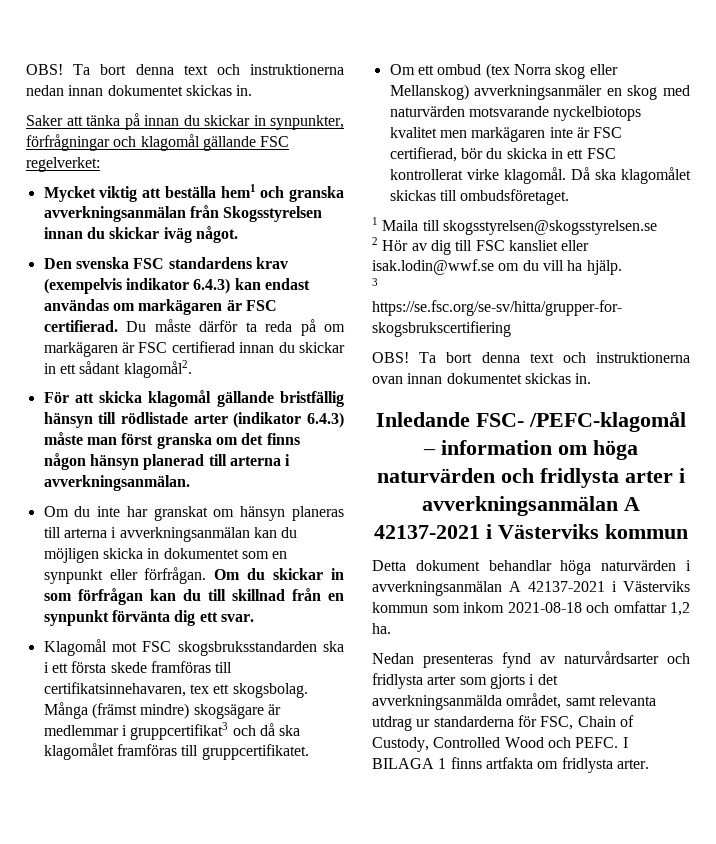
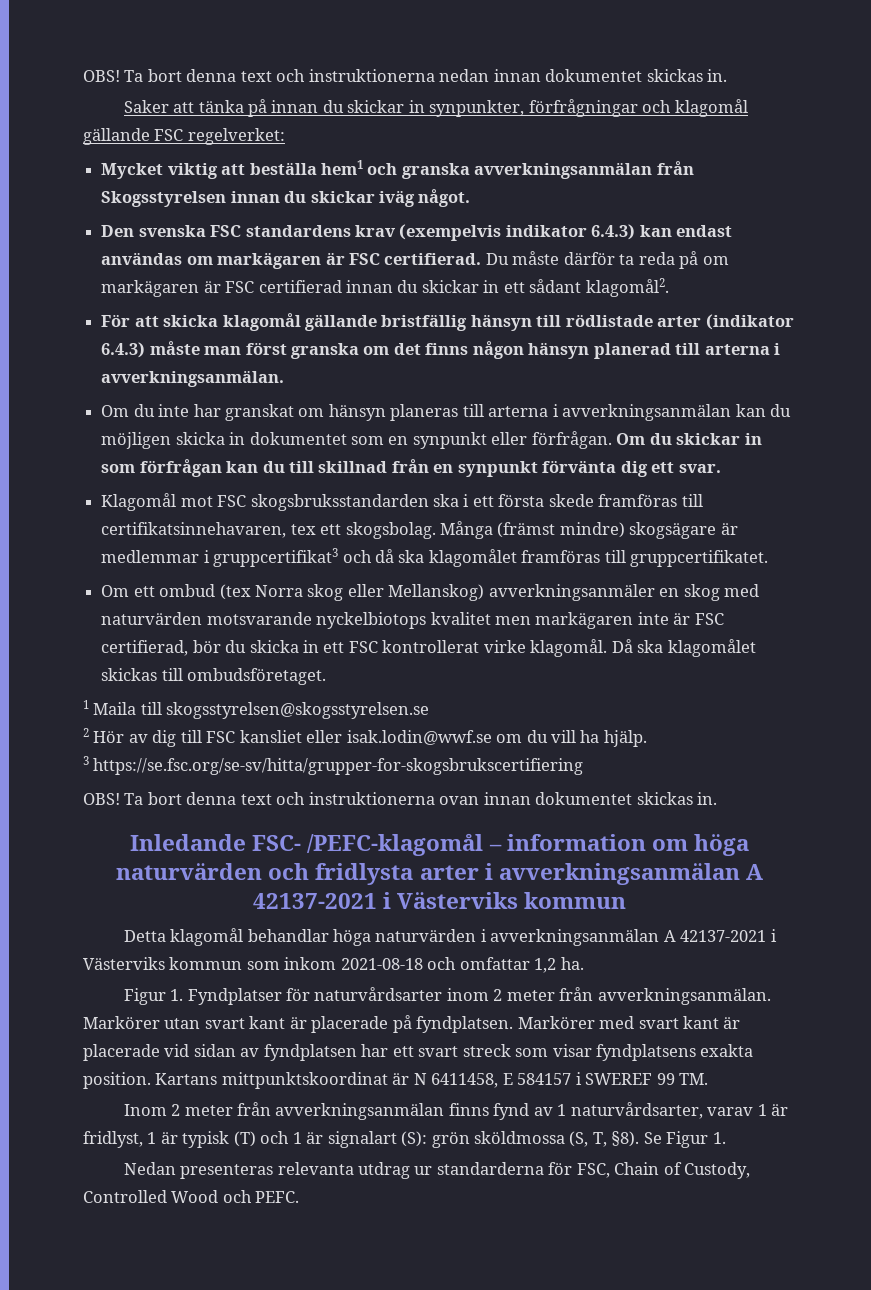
[415,560,480,571] dokument -> [170,928,244,946] klagomål
[372,651,690,668] [372,673,558,689] [372,693,596,710] Nedan presenteras fynd av naturvårdsarter och fridlysta arter som gjorts i det avverkningsanmälda området, samt -> [123,987,771,1005] [83,1015,741,1033] [83,1044,754,1061] [83,1072,709,1089] [123,1102,789,1120] [83,1131,726,1148] [123,1162,274,1179] Figur 1. Fyndplatser för naturvårdsarter inom 2 meter från avverkningsanmälan. Markörer utan svart kant är placerade på fyndplatsen. Markörer med svart kant är placerade vid sidan av fyndplatsen har ett svart streck som visar fyndplatsens exakta position. Kartans mittpunktskoordinat är N 6411458, E 584157 i SWEREF 99 TM. // Inom 2 meter från avverkningsanmälan finns fynd av 1 naturvårdsarter, varav 1 är fridlyst, 1 är typisk (T) och 1 är signalart (S): grön sköldmossa (S, T, §8). Se Figur 1. // Nedan presenteras
[622,737,628,748] [372,757,649,773] I BILAGA 1 finns artfakta om fridlysta arter. -> (300, 1197) none

